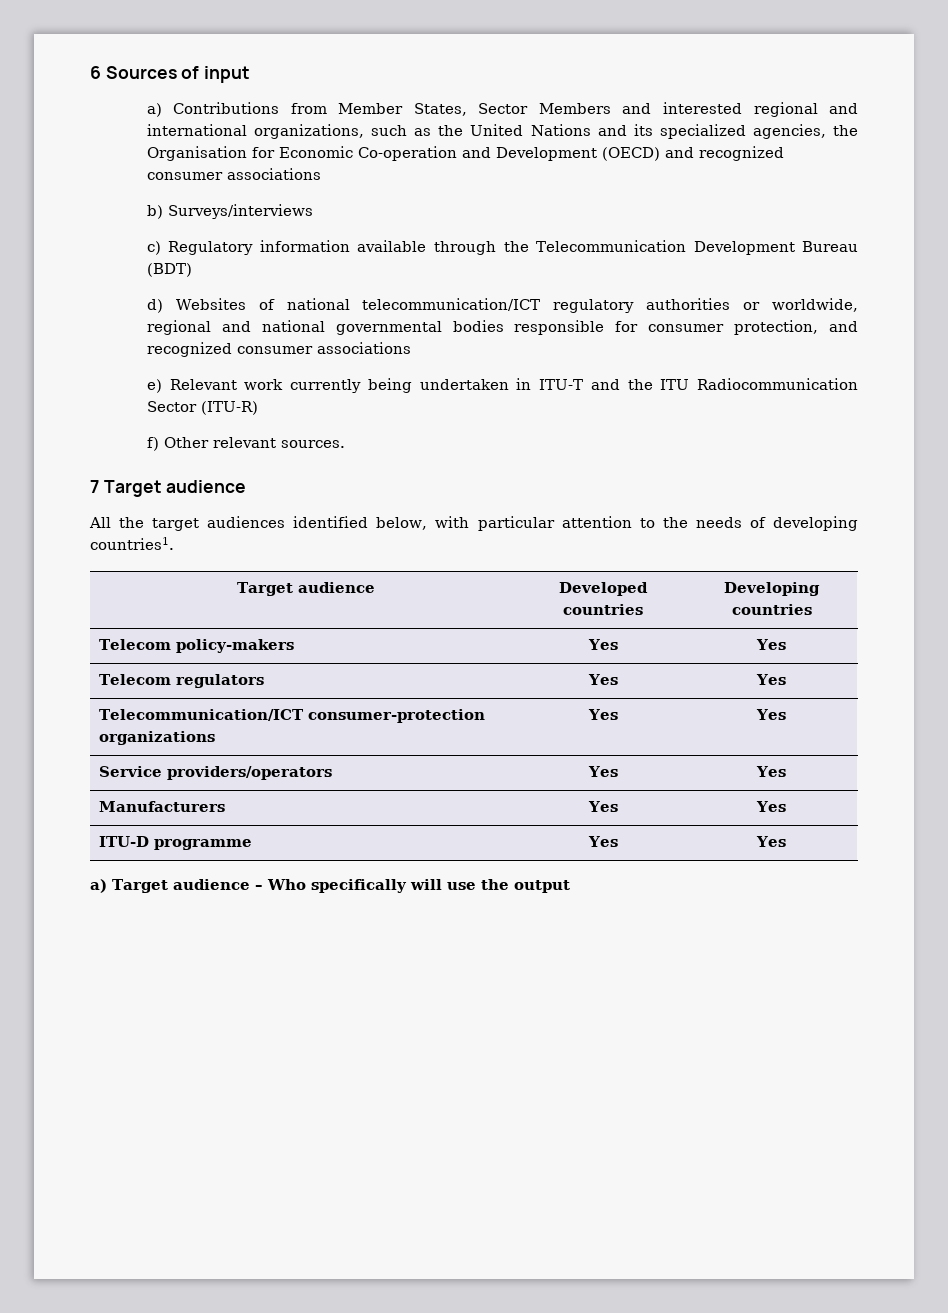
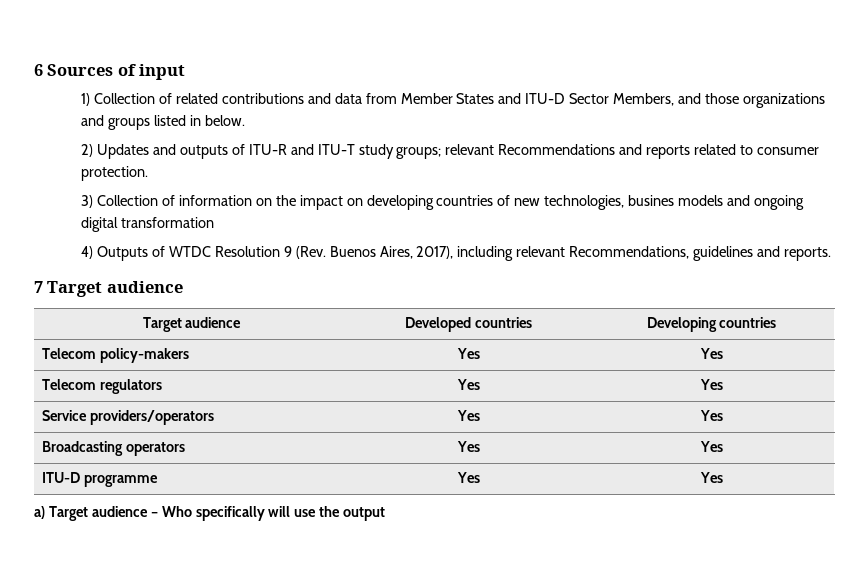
[146,102,859,117] [146,124,858,139] [146,146,784,161] [146,168,321,180] [146,204,313,219] [146,240,858,255] [146,263,192,277] [146,298,858,313] [146,320,858,335] [146,342,411,357] [146,378,859,393] [146,401,258,415] [146,437,345,451] [90,480,247,497] [89,516,858,531] [90,537,174,550] a) Contributions from Member States, Sector Members and interested regional and international organizations, such as the United Nations and its specialized agencies, the Organisation for Economic Co-operation and Development (OECD) and recognized consumer associations // b) Surveys/interviews // c) Regulatory information available through the Telecommunication Development Bureau (BDT) // d) Websites of national telecommunication/ICT regulatory authorities or worldwide, regional and national governmental bodies responsible for consumer protection, and recognized consumer associations // e) Relevant work currently being undertaken in ITU-T and the ITU Radiocommunication Sector (ITU-R) // f) Other relevant sources. // 7 Target audience // All the target audiences identified below, with particular attention to the needs of developing countries1. -> [81,93,825,108] [81,115,245,130] [81,144,819,159] [81,166,149,181] [81,195,804,210] [81,217,215,232] [81,246,831,261] [34,281,183,297] 1) Collection of related contributions and data from Member States and ITU-D Sector Members, and those organizations and groups listed in below. // 2) Updates and outputs of ITU-R and ITU-T study groups; relevant Recommendations and reports related to consumer protection. // 3) Collection of information on the impact on developing countries of new technologies, busines models and ongoing digital transformation // 4) Outputs of WTDC Resolution 9 (Rev. Buenos Aires, 2017), including relevant Recommendations, guidelines and reports. // 7 Target audience
[98,709,485,723] [98,731,215,745] [587,709,618,720] [756,709,787,720] // Telecommunication/ICT consumer-protection organizations | Yes | Yes -> (723, 384) none
[98,801,225,812] Manufacturers -> [42,441,186,456] Broadcasting operators

